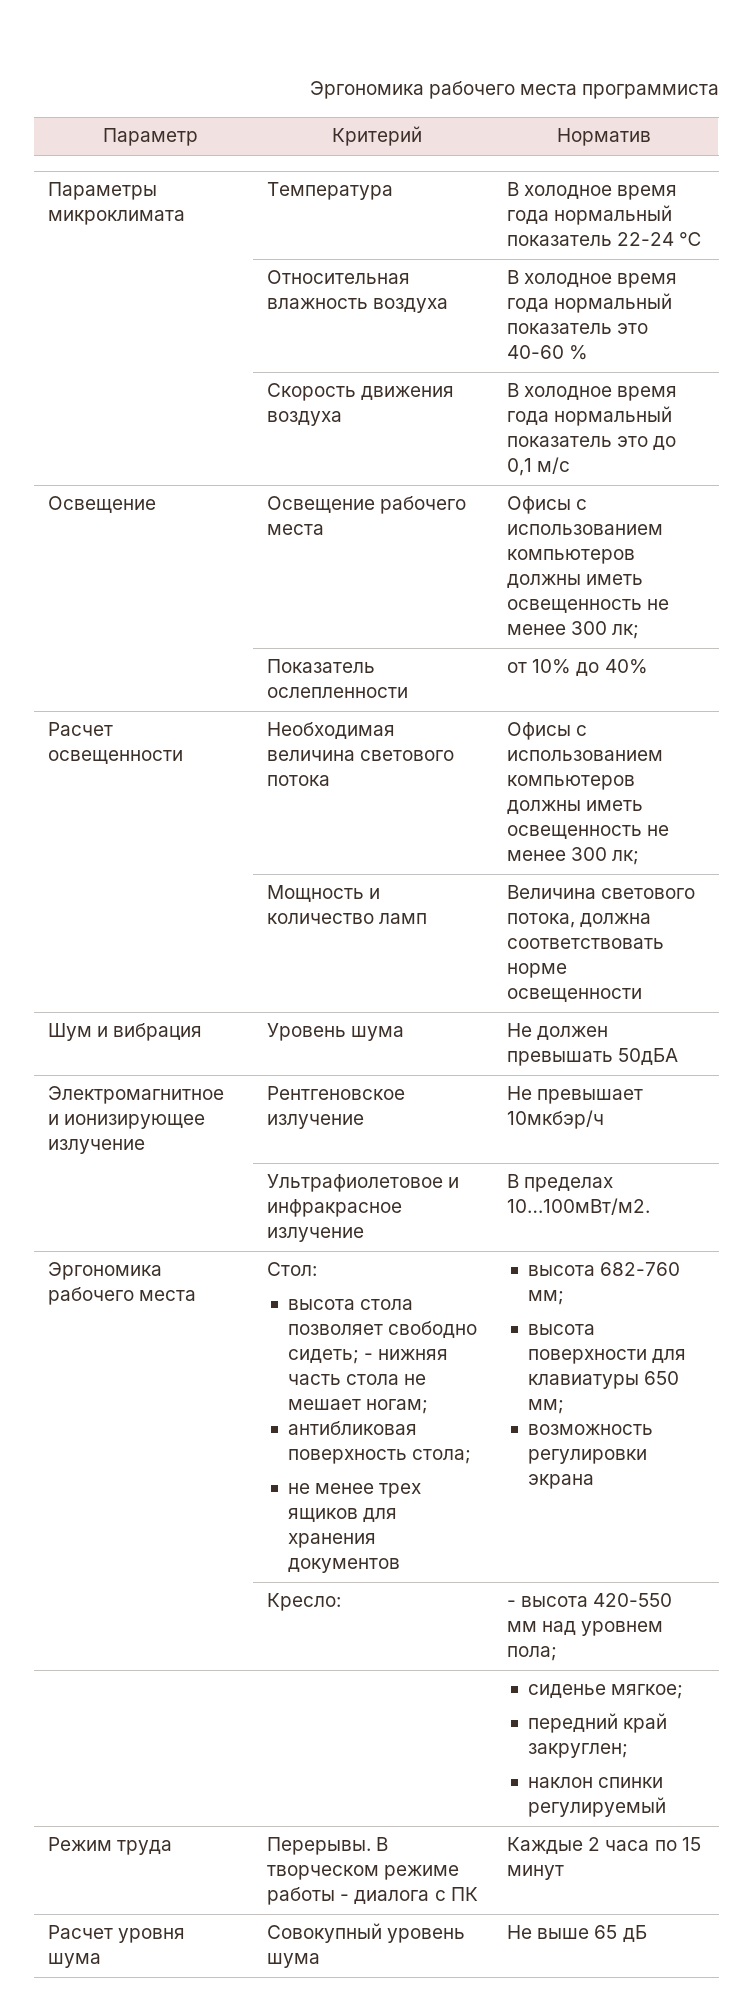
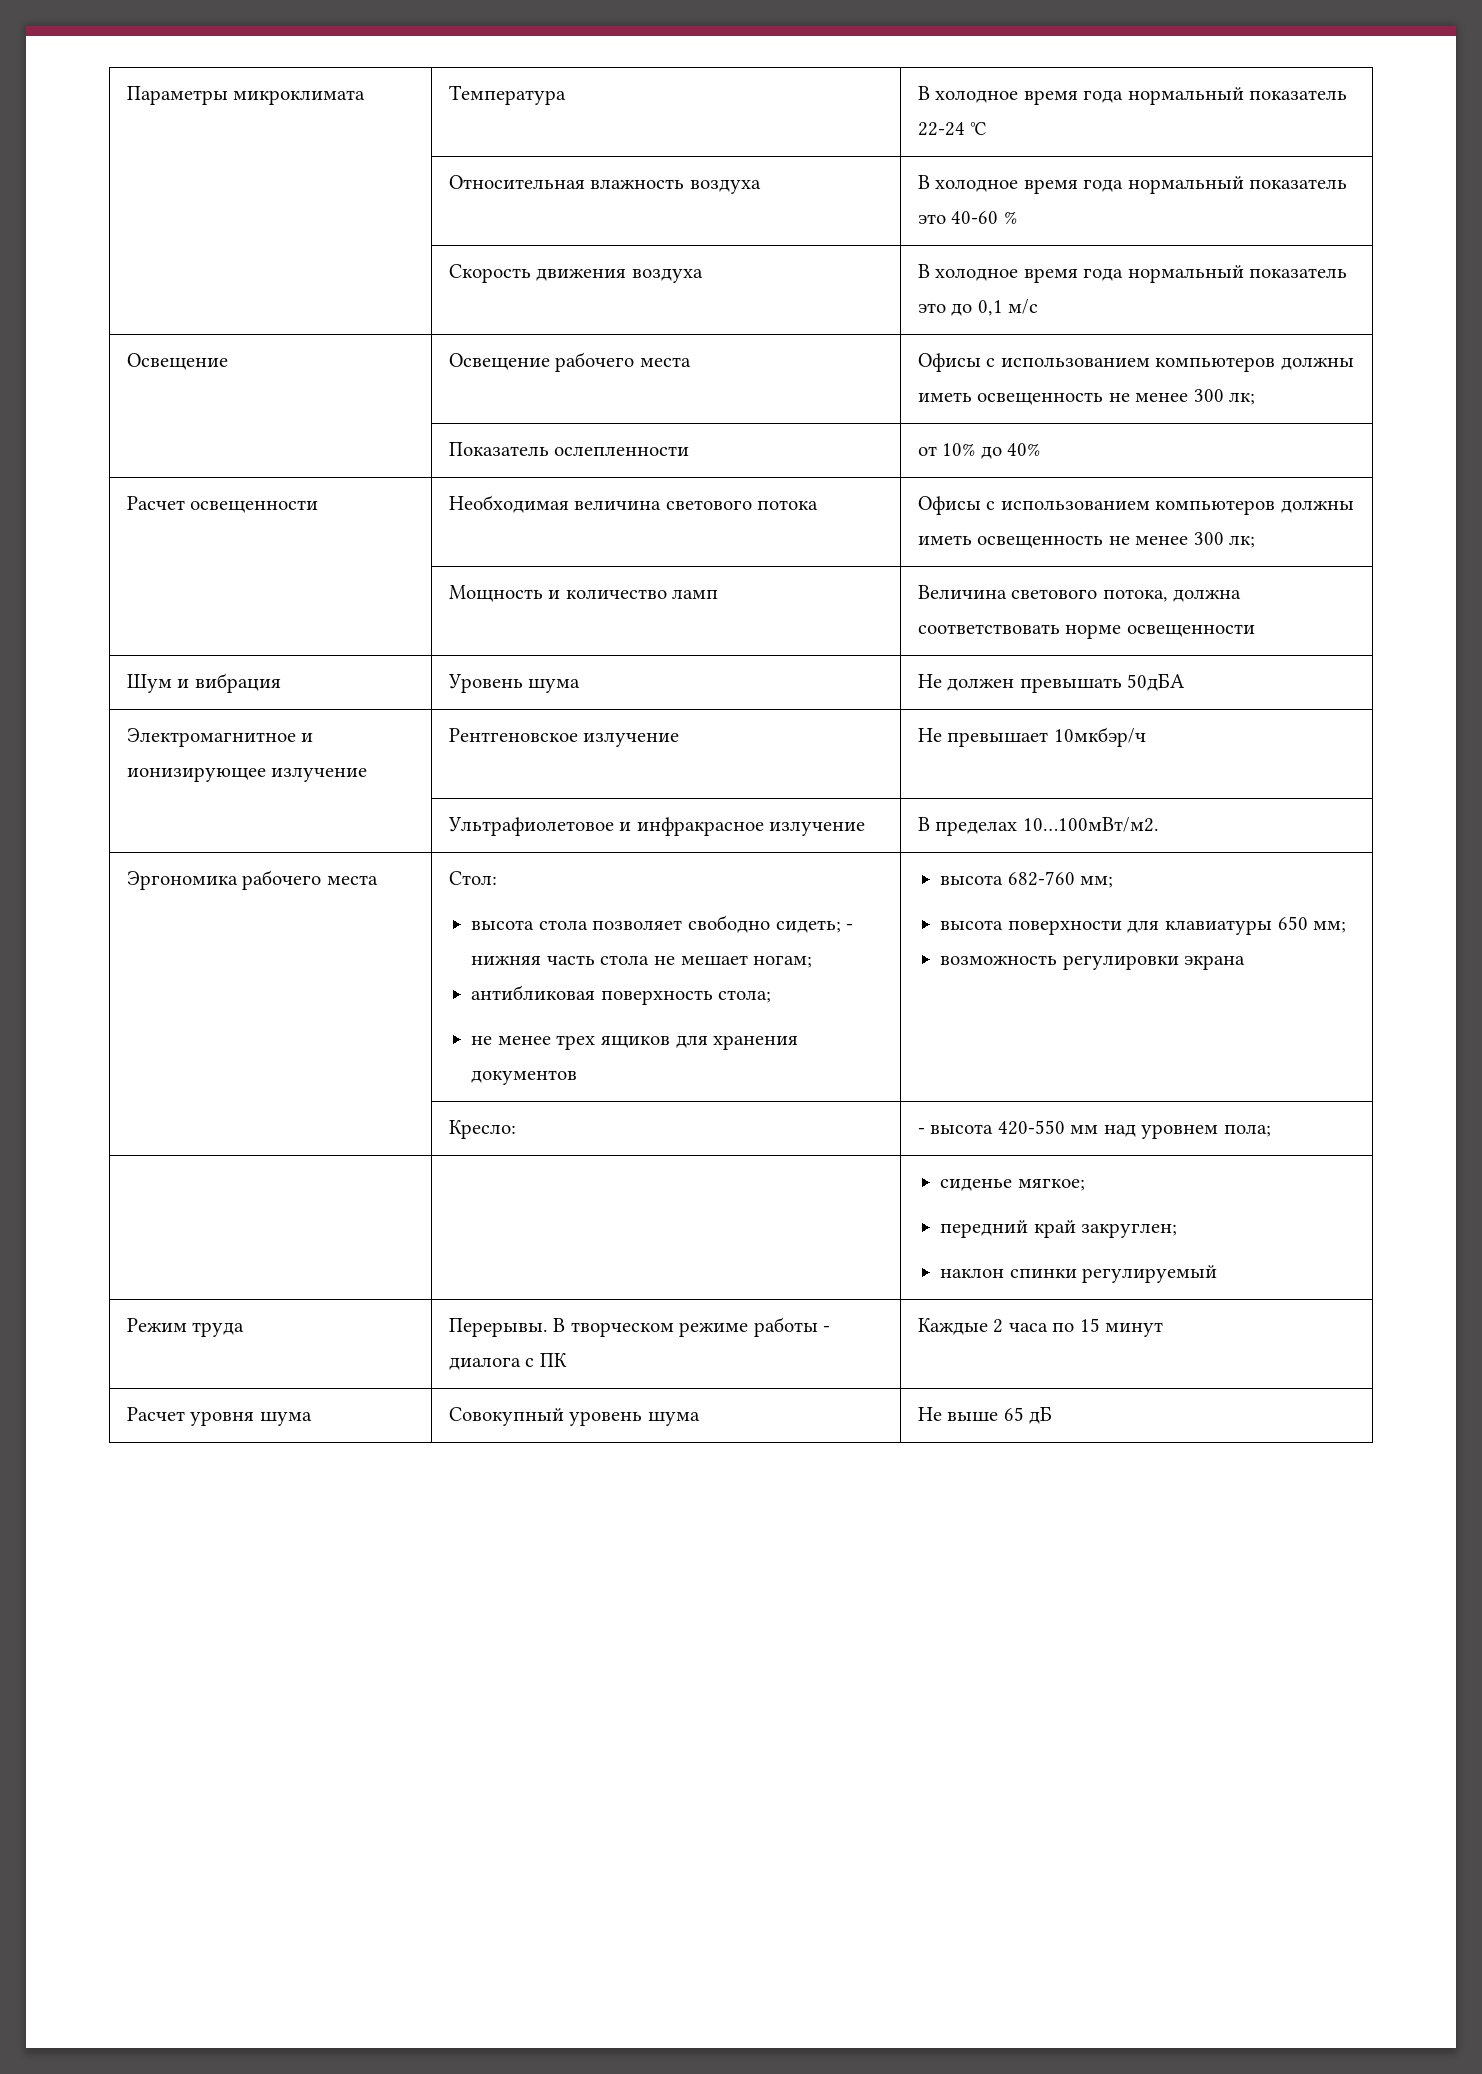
[309,81,719,99] [102,128,198,146] [332,126,422,146] [556,128,651,146] Эргономика рабочего места программиста // Параметр | Критерий | Норматив // -> (126, 95) none

